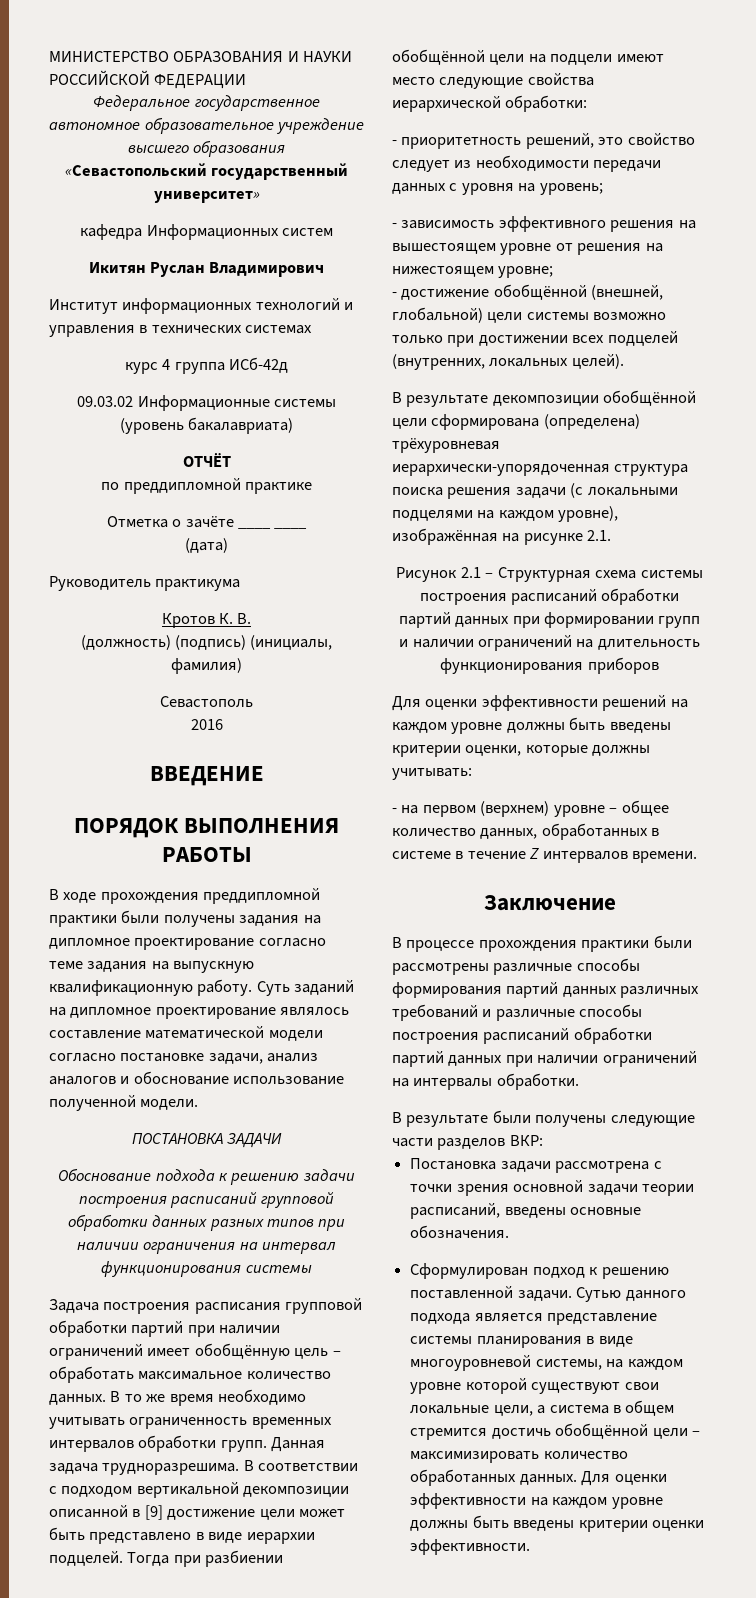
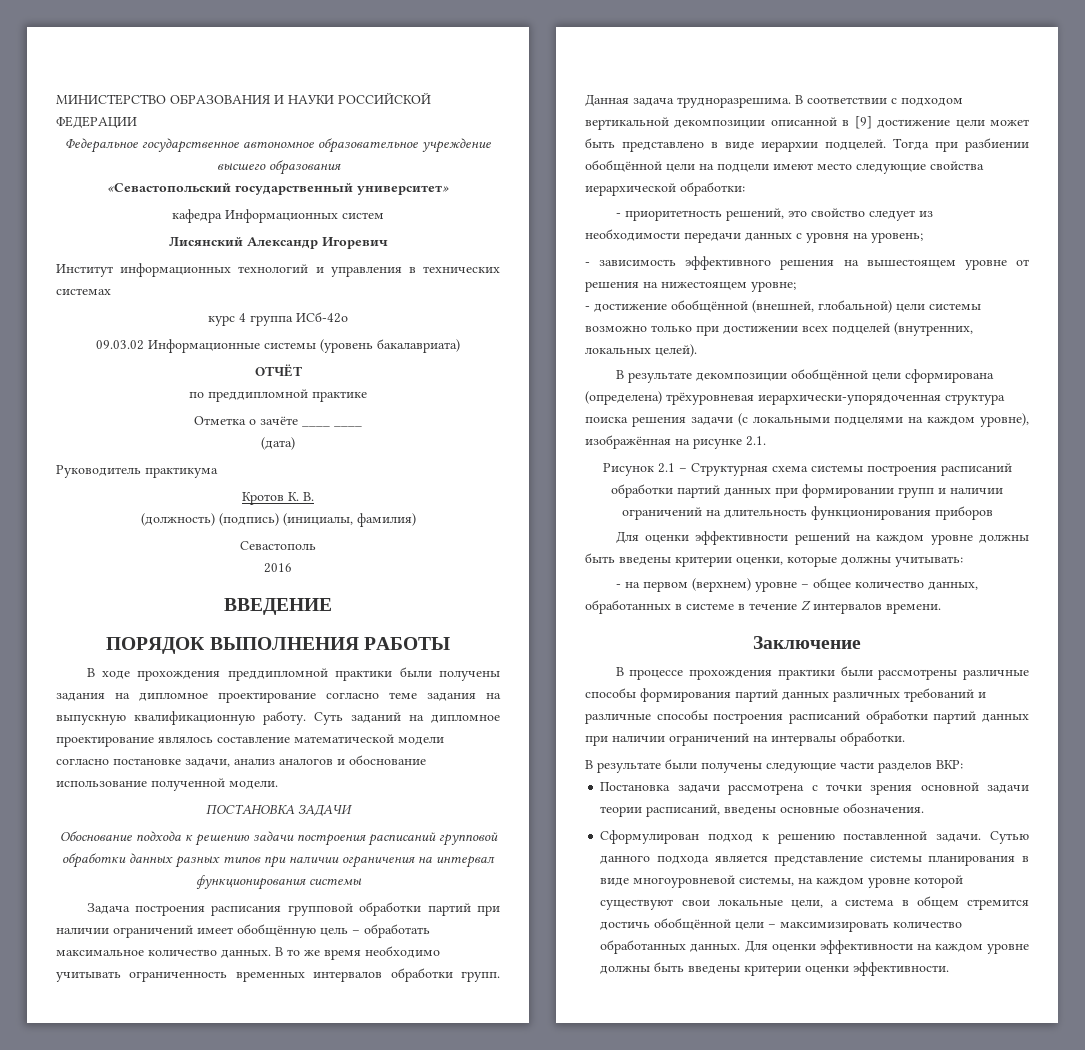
[88,262,325,277] Икитян Руслан Владимирович -> [168,236,388,249] Лисянский Александр Игоревич
[229,357,289,373] ИCб-42д -> [296,312,348,323] ИCб-42о

